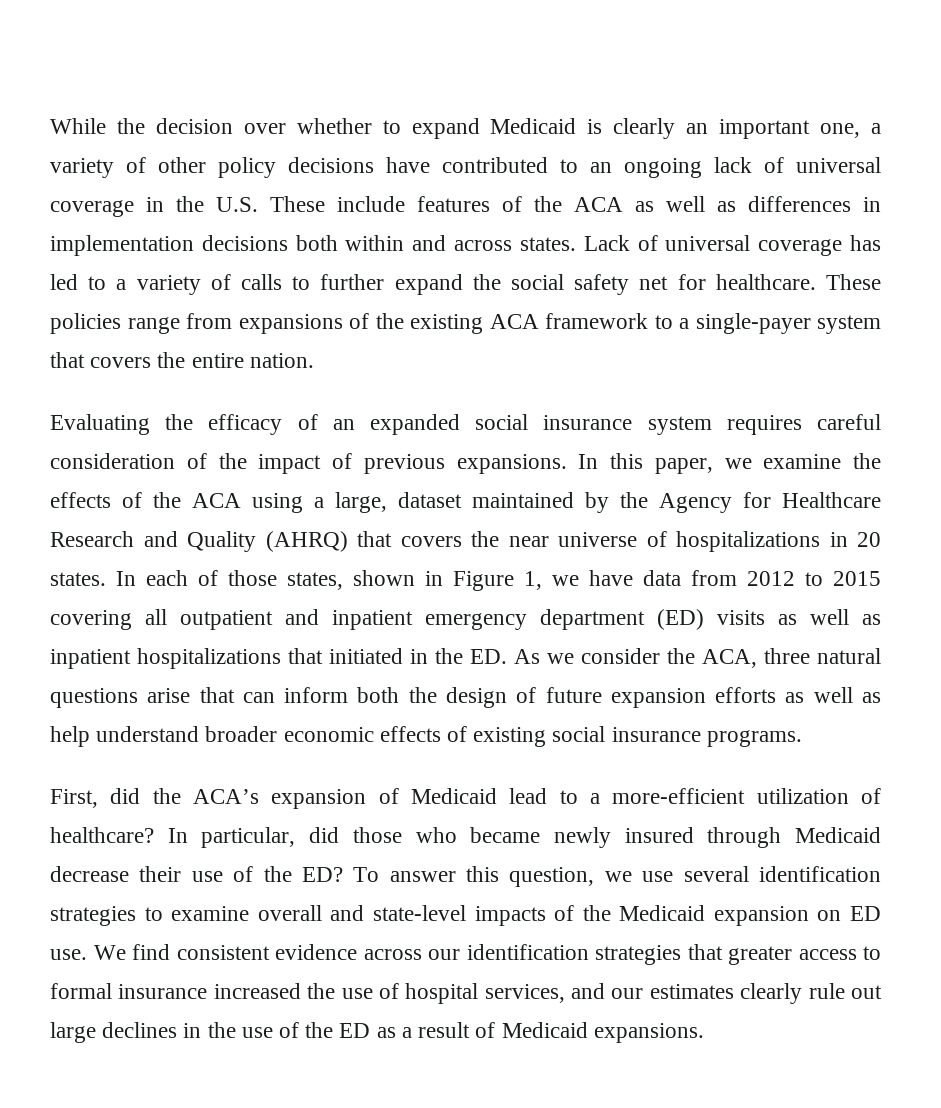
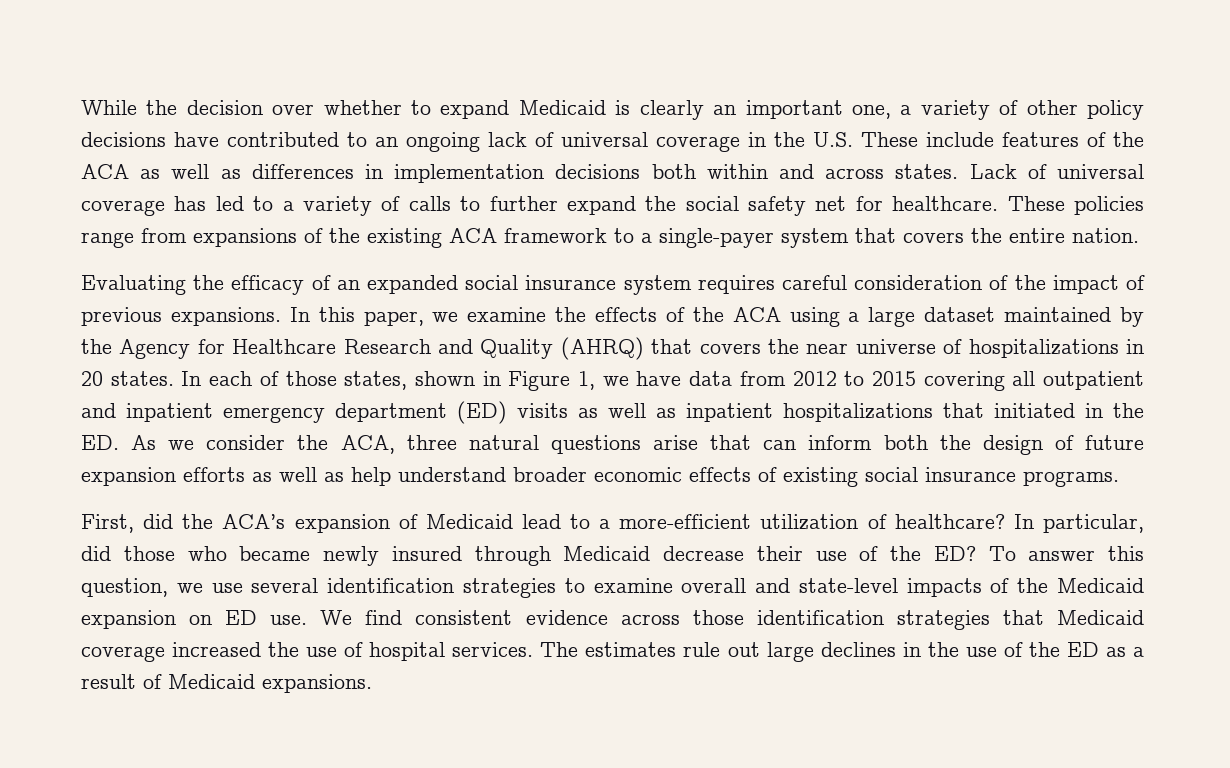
[335,492,387,513] large, -> [868,307,916,327] large
[428,949,460,960] our -> [692,610,744,625] those
[728,946,881,965] [50,983,208,999] greater access to formal insurance -> [1057,610,1144,625] [81,646,165,662] Medicaid coverage
[484,983,803,1004] services, and our estimates clearly -> [452,642,677,657] services. The estimates

